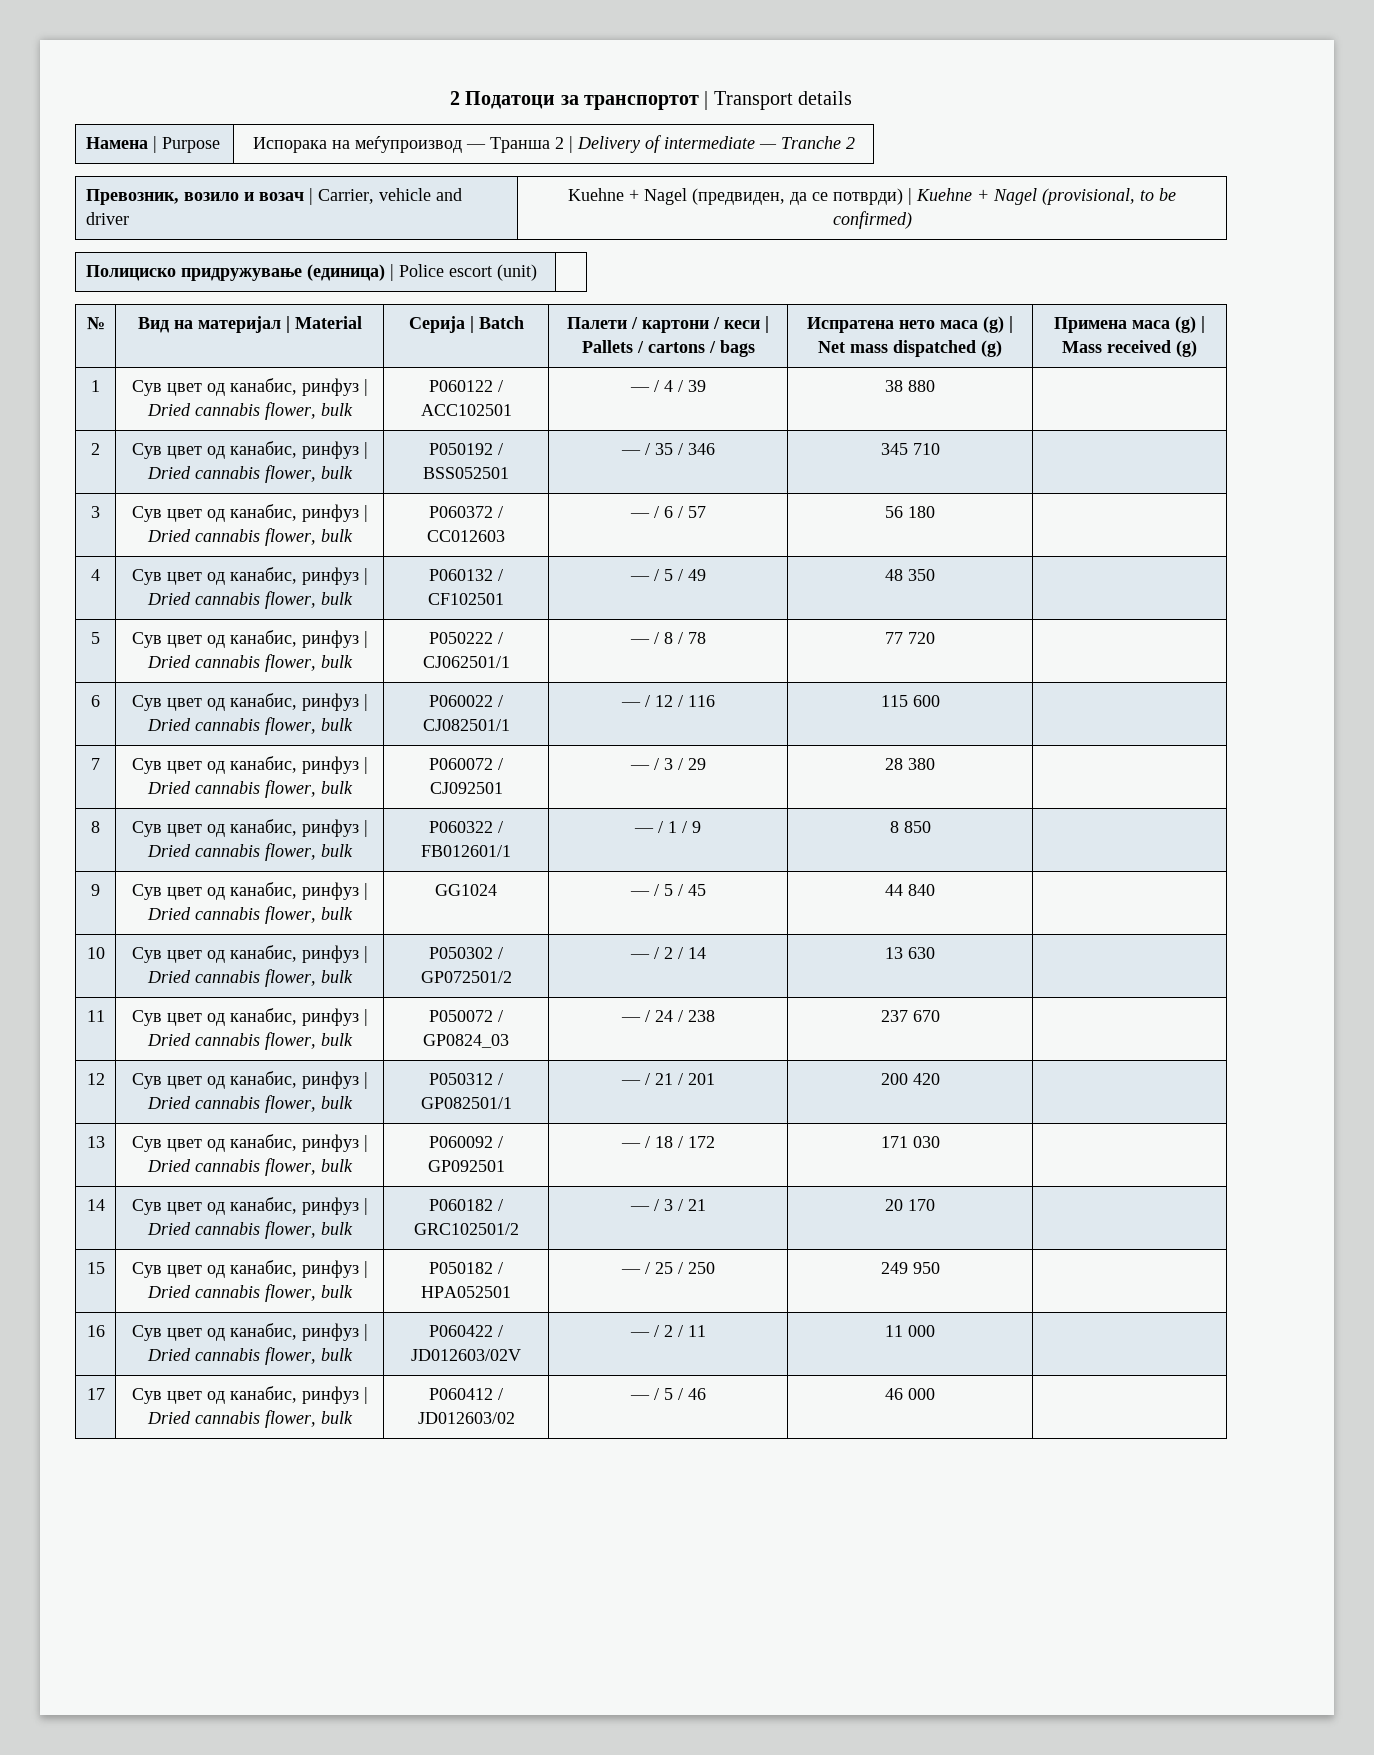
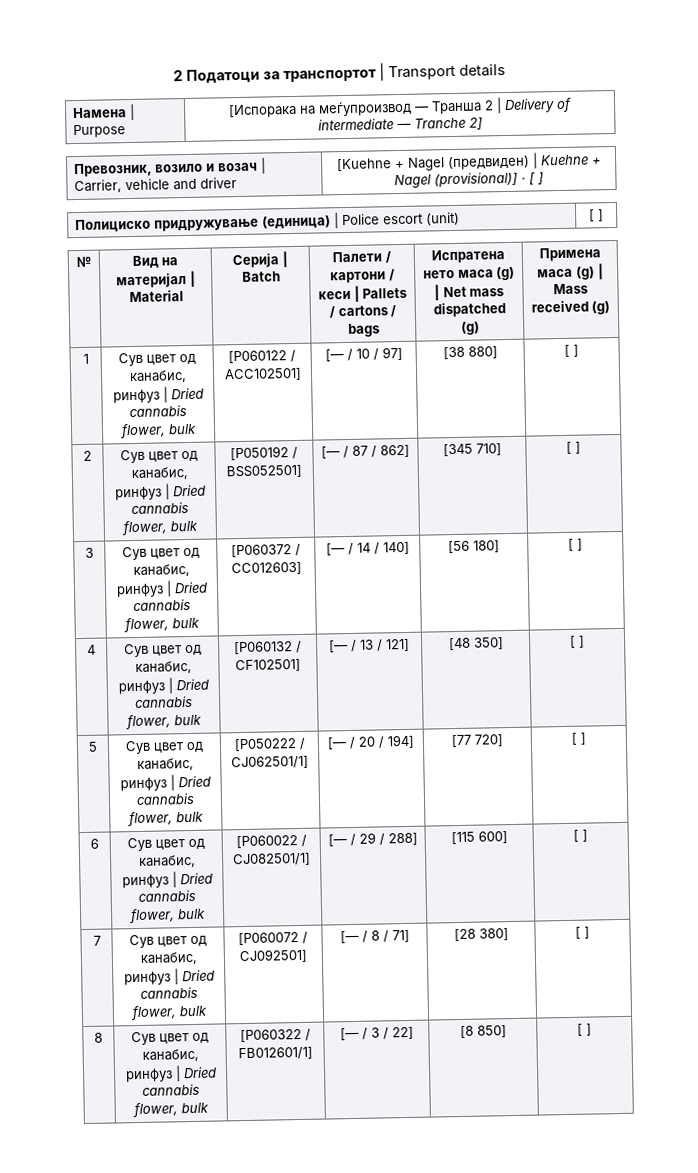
[252,137,327,153] Испорака -> [228,103,297,119] [Испорака
[845,137,855,149] 2 -> [468,117,483,130] 2]
[568,188,1176,205] [832,211,912,229] Kuehne + Nagel (предвиден, да се потврди) | Kuehne + Nagel (provisional, to be confirmed) -> [336,152,602,172] [394,171,544,189] [Kuehne + Nagel (предвиден) | Kuehne + Nagel (provisional)] · [ ]
(537, 272) none -> [589,209,604,222] [ ]
[429,380,503,392] [420,404,512,416] [629,380,706,392] [885,380,935,392] P060122 / ACC102501 | — / 4 / 39 | 38 880 | -> [228,349,296,364] [223,367,302,382] [324,346,403,362] [442,346,498,360] [564,344,579,357] [P060122 / ACC102501] | [— / 10 / 97] | [38 880] | [ ]
[429,443,503,455] [423,467,509,479] [620,443,715,455] [880,443,940,455] P050192 / BSS052501 | — / 35 / 346 | 345 710 | -> [230,446,298,461] [226,464,302,479] [321,444,410,459] [442,443,502,457] [566,441,581,454] [P050192 / BSS052501] | [— / 87 / 862] | [345 710] | [ ]
[429,506,503,518] [427,530,505,542] [629,506,706,518] [885,506,935,518] P060372 / CC012603 | — / 6 / 57 | 56 180 | -> [231,543,301,558] [230,561,302,576] [325,541,410,556] [448,540,500,554] [568,538,583,551] [P060372 / CC012603] | [— / 14 / 140] | [56 180] | [ ]
[429,569,503,581] [428,593,504,605] [629,569,706,581] [885,569,935,581] P060132 / CF102501 | — / 5 / 49 | 48 350 | -> [234,640,302,655] [235,658,301,673] [329,638,410,653] [447,637,504,651] [569,635,585,648] [P060132 / CF102501] | [— / 13 / 121] | [48 350] | [ ]
[429,632,503,644] [422,656,510,668] [629,632,706,644] [885,632,935,644] P050222 / CJ062501/1 | — / 8 / 78 | 77 720 | -> [233,737,306,752] [231,755,309,770] [327,734,415,750] [451,734,504,748] [571,732,586,745] [P050222 / CJ062501/1] | [— / 20 / 194] | [77 720] | [ ]
[429,695,503,707] [422,719,510,731] [620,695,715,707] [880,695,940,707] P060022 / CJ082501/1 | — / 12 / 116 | 115 600 | -> [235,834,307,849] [232,852,311,867] [327,832,418,847] [450,831,508,845] [573,829,588,842] [P060022 / CJ082501/1] | [— / 29 / 288] | [115 600] | [ ]
[429,758,503,770] [429,782,503,794] [629,758,706,770] [885,758,935,770] P060072 / CJ092501 | — / 3 / 29 | 28 380 | -> [238,931,308,946] [239,948,308,964] [339,929,410,944] [453,928,509,942] [575,926,590,939] [P060072 / CJ092501] | [— / 8 / 71] | [28 380] | [ ]
[429,821,503,833] [421,845,511,857] [634,821,701,833] [889,821,931,833] [91,884,100,896] [131,882,368,900] [146,906,353,924] [435,884,497,896] [629,884,706,896] [885,884,935,896] [86,947,105,959] [131,945,368,963] [146,969,353,987] [429,947,503,959] [420,971,512,983] [629,947,706,959] [885,947,935,959] [86,1010,105,1022] [131,1008,368,1026] [146,1032,353,1050] [429,1010,503,1022] [423,1034,509,1048] [620,1010,715,1022] [880,1010,940,1022] [86,1073,105,1085] [131,1071,368,1089] [146,1095,353,1113] [429,1073,503,1085] [420,1097,512,1109] [620,1073,715,1085] [880,1073,940,1085] [86,1136,105,1148] [131,1134,368,1152] [146,1158,353,1176] [429,1136,503,1148] [427,1160,505,1172] [620,1136,715,1148] [880,1136,940,1148] [86,1199,105,1211] [131,1197,368,1215] [146,1221,353,1239] [429,1199,503,1211] [413,1223,519,1235] [629,1199,706,1211] [885,1199,935,1211] [86,1262,105,1274] [131,1260,368,1278] [146,1284,353,1302] [429,1262,503,1274] [421,1286,511,1298] [620,1262,715,1274] [880,1262,940,1274] [86,1325,105,1337] [131,1323,368,1341] [146,1347,353,1365] [429,1325,503,1337] [411,1349,521,1361] [629,1325,706,1337] [885,1325,935,1337] [86,1388,105,1400] [131,1386,368,1404] [146,1410,353,1428] [429,1388,503,1400] [417,1412,515,1424] [629,1388,706,1400] [885,1388,935,1400] P060322 / FB012601/1 | — / 1 / 9 | 8 850 | // 9 | Сув цвет од канабис, ринфуз | Dried cannabis flower, bulk | GG1024 | — / 5 / 45 | 44 840 | // 10 | Сув цвет од канабис, ринфуз | Dried cannabis flower, bulk | P050302 / GP072501/2 | — / 2 / 14 | 13 630 | // 11 | Сув цвет од канабис, ринфуз | Dried cannabis flower, bulk | P050072 / GP0824_03 | — / 24 / 238 | 237 670 | // 12 | Сув цвет од канабис, ринфуз | Dried cannabis flower, bulk | P050312 / GP082501/1 | — / 21 / 201 | 200 420 | // 13 | Сув цвет од канабис, ринфуз | Dried cannabis flower, bulk | P060092 / GP092501 | — / 18 / 172 | 171 030 | // 14 | Сув цвет од канабис, ринфуз | Dried cannabis flower, bulk | P060182 / GRC102501/2 | — / 3 / 21 | 20 170 | // 15 | Сув цвет од канабис, ринфуз | Dried cannabis flower, bulk | P050182 / HPA052501 | — / 25 / 250 | 249 950 | // 16 | Сув цвет од канабис, ринфуз | Dried cannabis flower, bulk | P060422 / JD012603/02V | — / 2 / 11 | 11 000 | // 17 | Сув цвет од канабис, ринфуз | Dried cannabis flower, bulk | P060412 / JD012603/02 | — / 5 / 46 | 46 000 | -> [239,1028,311,1043] [237,1046,313,1061] [339,1026,414,1041] [459,1025,507,1039] [577,1023,592,1036] [P060322 / FB012601/1] | [— / 3 / 22] | [8 850] | [ ]

